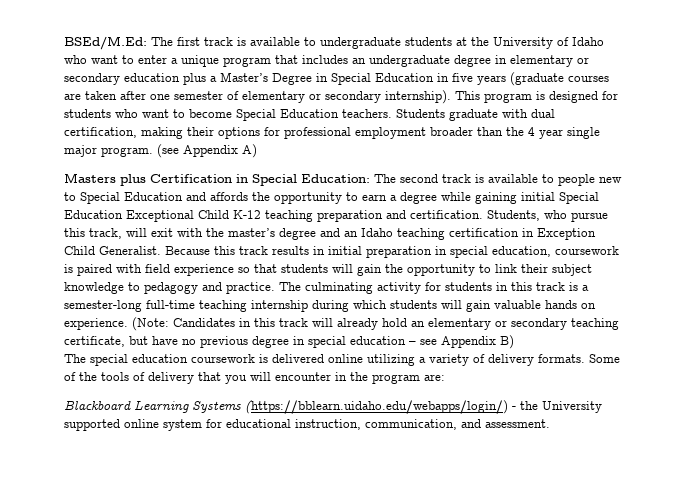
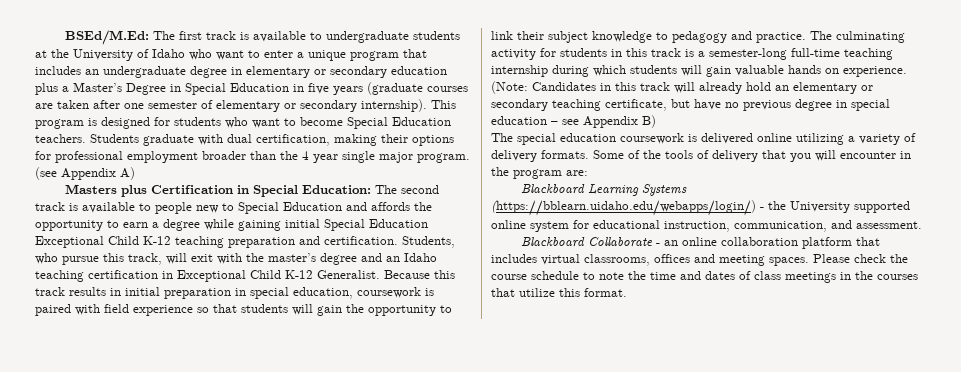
[537,228,596,240] [64,246,95,255] Exception Child -> [177,270,313,282] Exceptional Child K-12
(550, 423) none -> [521,237,881,249] [491,254,908,266] [491,271,918,283] [491,288,627,297] // Blackboard Collaborate - an online collaboration platform that includes virtual classrooms, offices and meeting spaces. Please check the course schedule to note the time and dates of class meetings in the courses that utilize this format.

